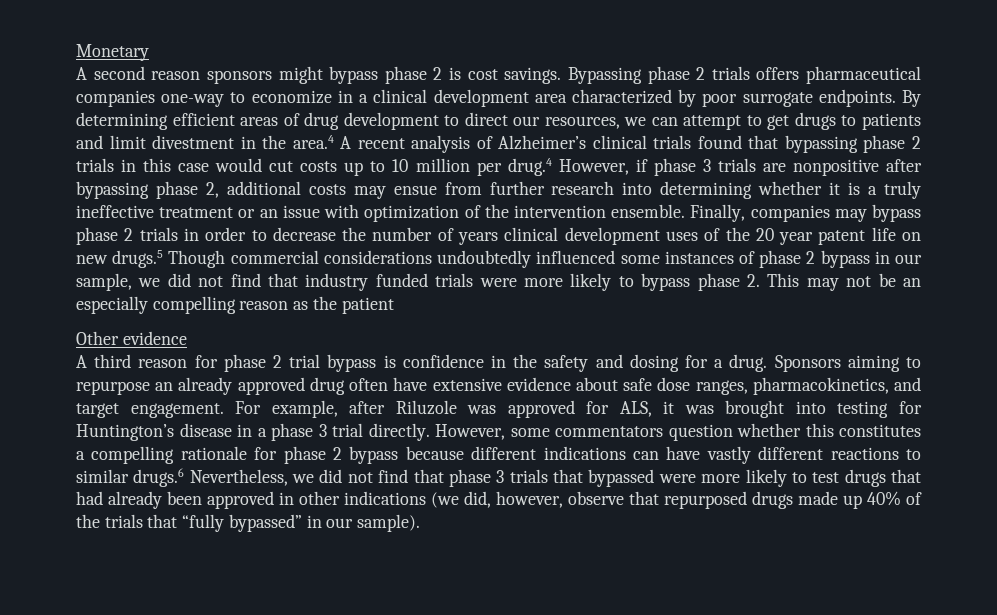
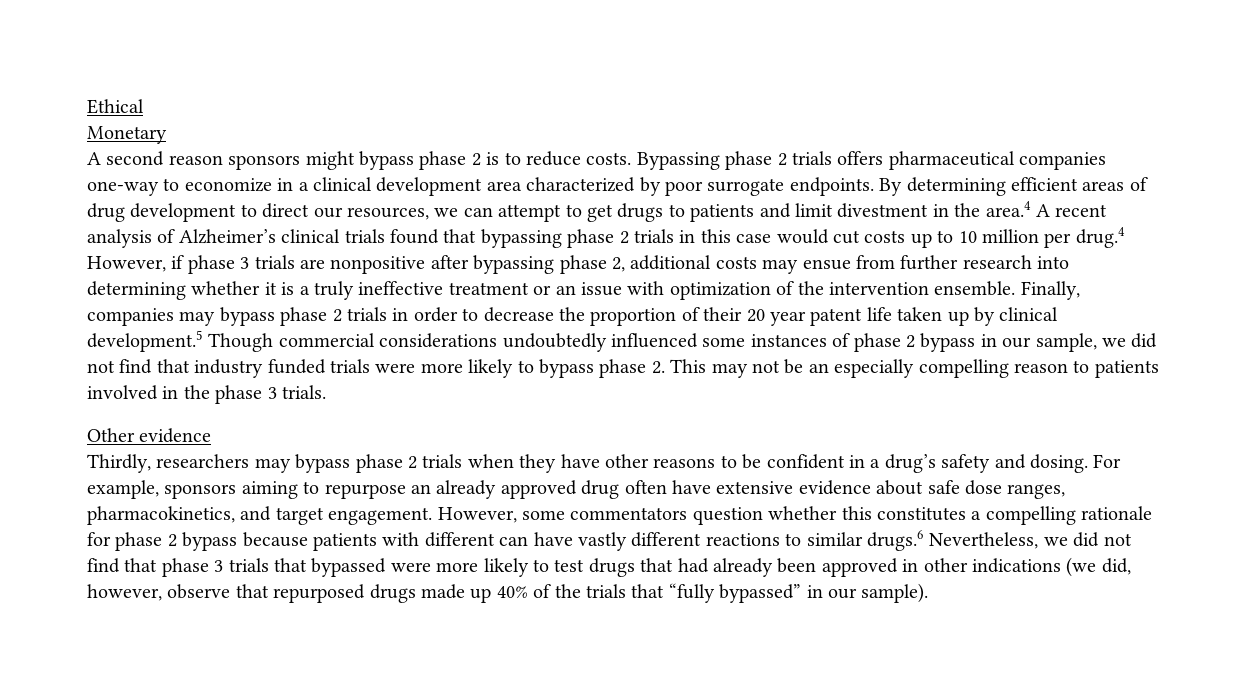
(76, 52) none -> [87,99,144,114] Ethical //
[467,67,562,84] cost savings. -> [504,151,632,166] to reduce costs.
[372,227,921,245] [76,250,164,268] number of years clinical development uses of the 20 year patent life on new drugs.5 -> [590,307,1059,326] [87,330,203,352] proportion of their 20 year patent life taken up by clinical development.5
[293,296,394,314] [76,331,187,345] [76,354,841,372] as the patient // Other evidence // A third reason for phase 2 trial bypass is confidence in the safety and dosing for a drug. Sponsors -> [1073,360,1159,378] [87,385,326,404] [87,428,212,443] [87,454,1122,473] [87,480,237,499] to patients involved in the phase 3 trials. // Other evidence // Thirdly, researchers may bypass phase 2 trials when they have other reasons to be confident in a drug’s safety and dosing. For example, sponsors
[235,400,922,418] [76,423,430,441] For example, after Riluzole was approved for ALS, it was brought into testing for Huntington’s disease in a phase 3 trial directly. -> (433, 516) none
[471,446,626,460] different indications -> [313,532,495,551] patients with different

